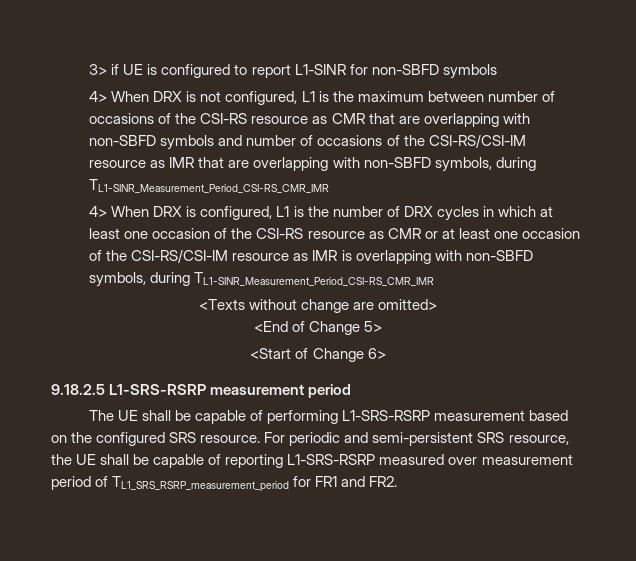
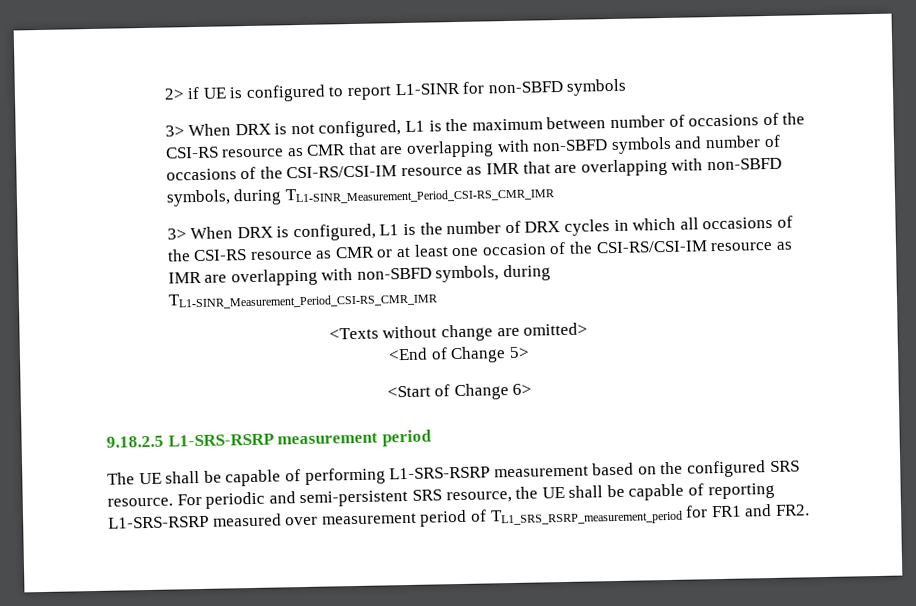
[89,64,108,75] 3> -> [163,88,185,100] 2>
[89,91,108,102] 4> -> [164,125,185,137] 3>
[89,206,108,217] 4> -> [166,228,187,240] 3>
[539,206,553,217] [89,228,211,239] at least one occasion -> [679,216,774,230] all occasions
[341,250,352,261] is -> [204,274,228,283] are

